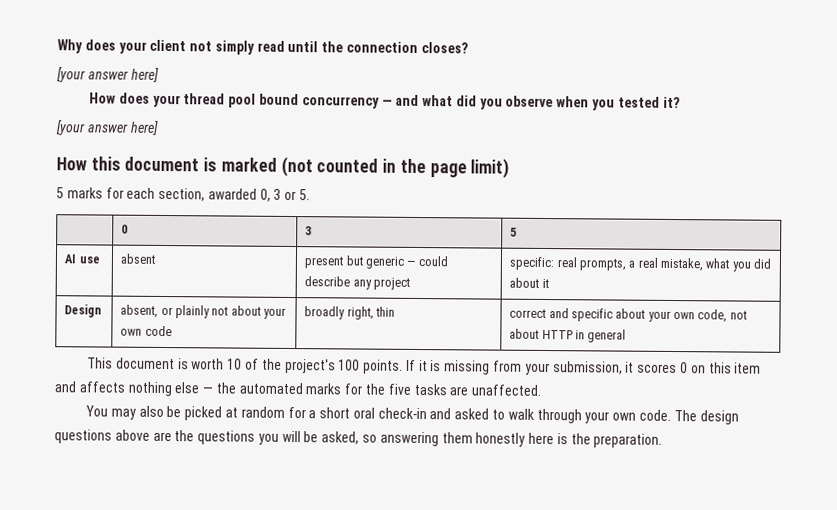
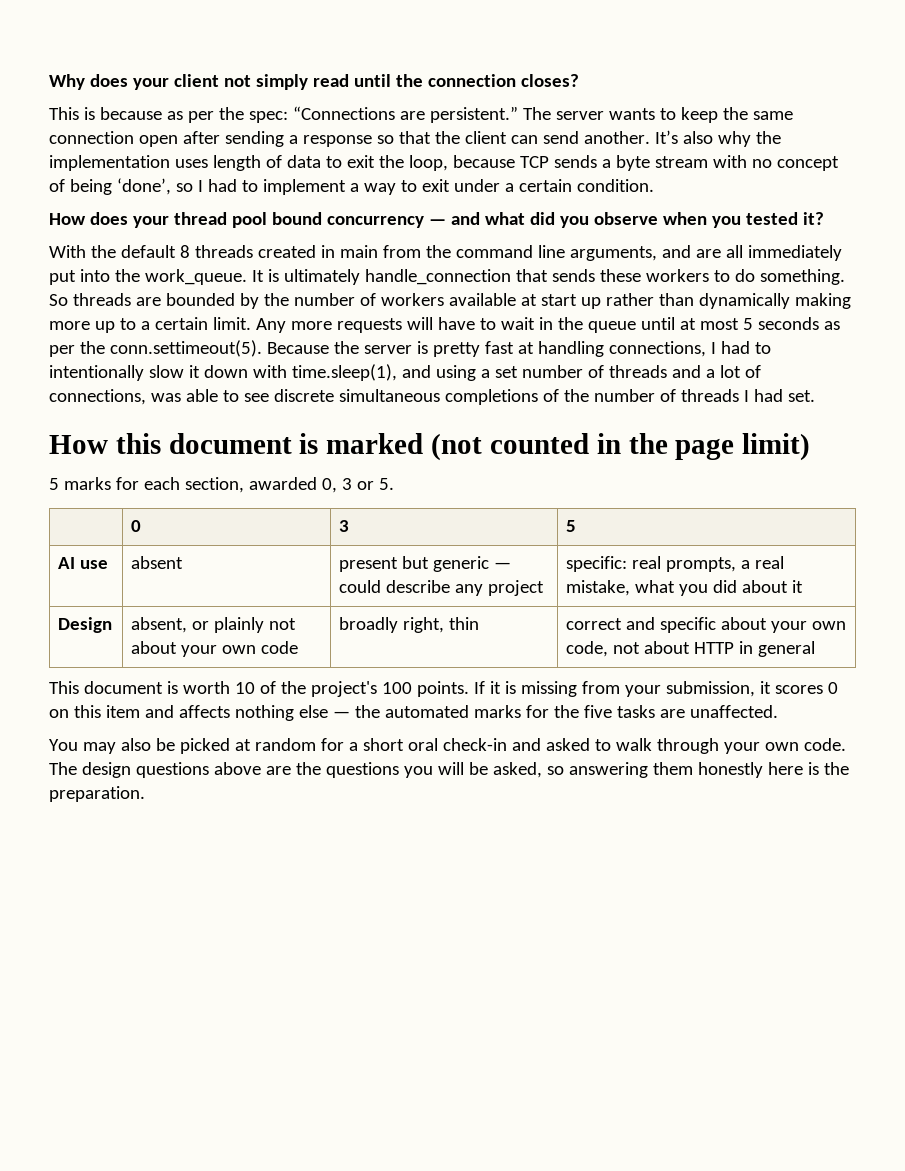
[56,67,159,83] [your answer here] -> [49,106,793,123] [49,130,781,147] [49,155,839,171] [49,178,654,195] This is because as per the spec: “Connections are persistent.” The server wants to keep the same connection open after sending a response so that the client can send another. It’s also why the implementation uses length of data to exit the loop, because TCP sends a byte stream with no concept of being ‘done’, so I had to implement a way to exit under a certain condition.
[55,120,159,136] [your answer here] -> [49,245,842,261] [49,269,845,285] [49,293,851,309] [49,317,840,333] [49,340,771,357] [49,364,761,381] [49,389,815,405] With the default 8 threads created in main from the command line arguments, and are all immediately put into the work_queue. It is ultimately handle_connection that sends these workers to do something. So threads are bounded by the number of workers available at start up rather than dynamically making more up to a certain limit. Any more requests will have to wait in the queue until at most 5 seconds as per the conn.settimeout(5). Because the server is pretty fast at handling connections, I had to intentionally slow it down with time.sleep(1), and using a set number of threads and a lot of connections, was able to see discrete simultaneous completions of the number of threads I had set.

